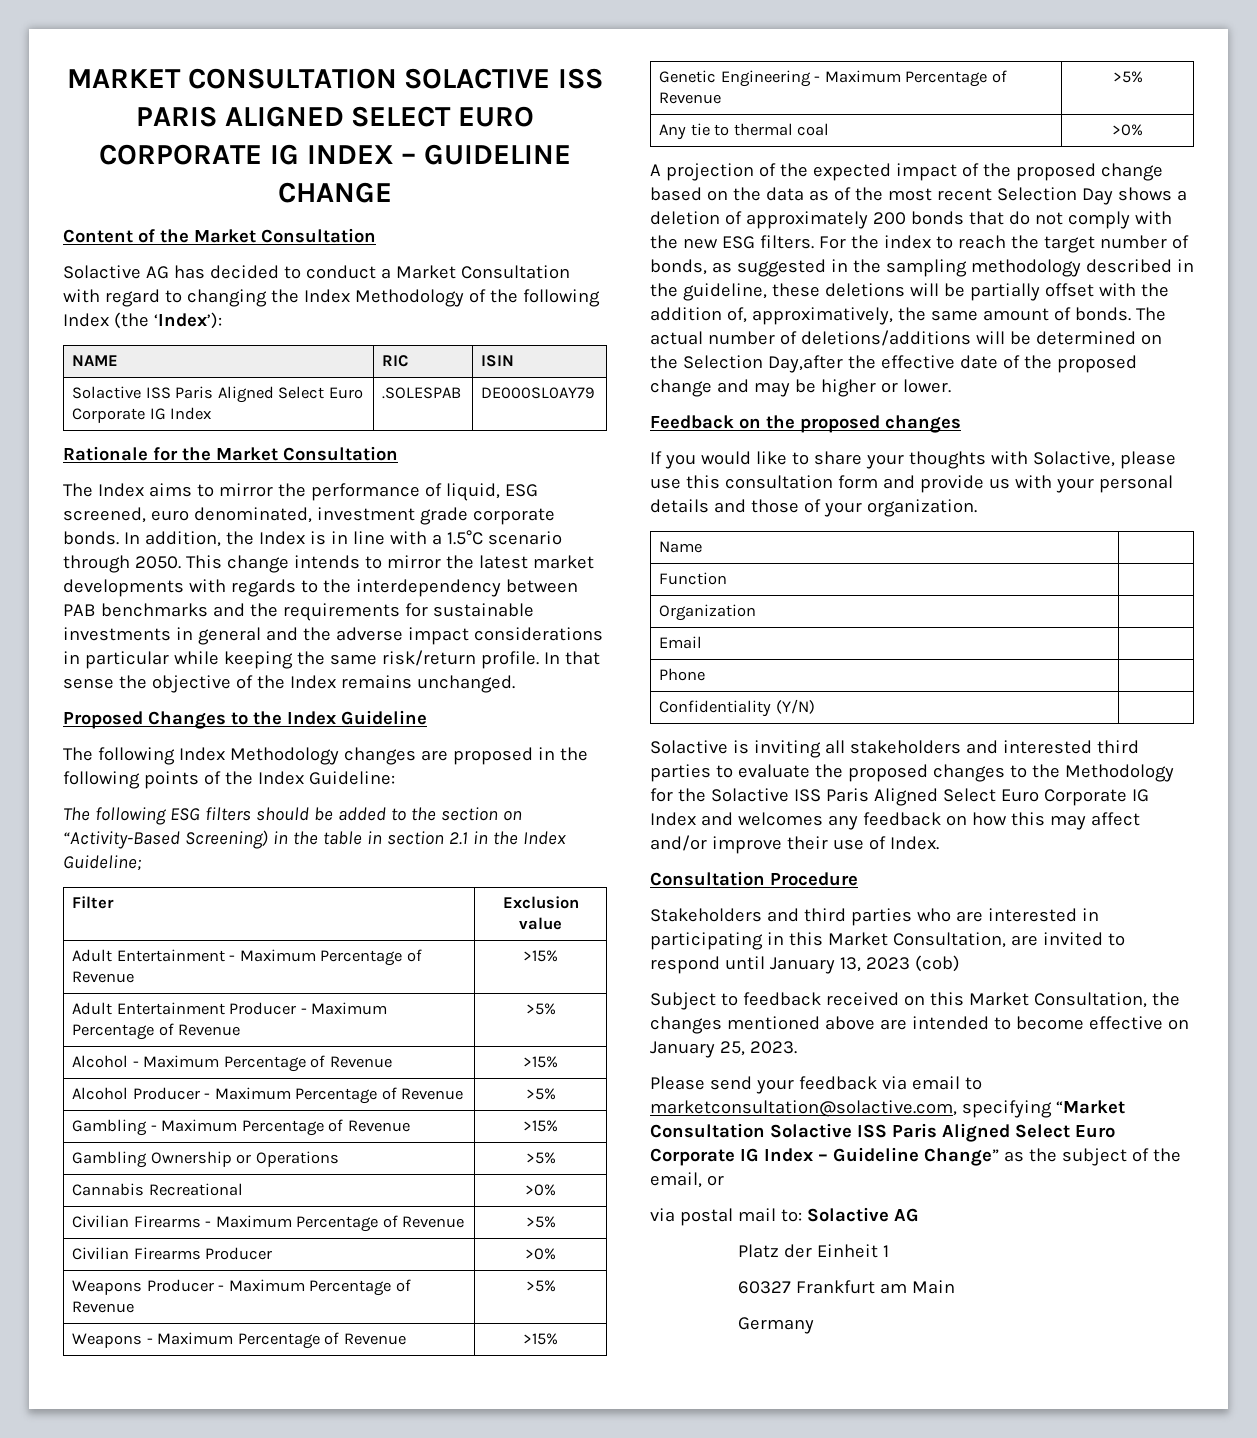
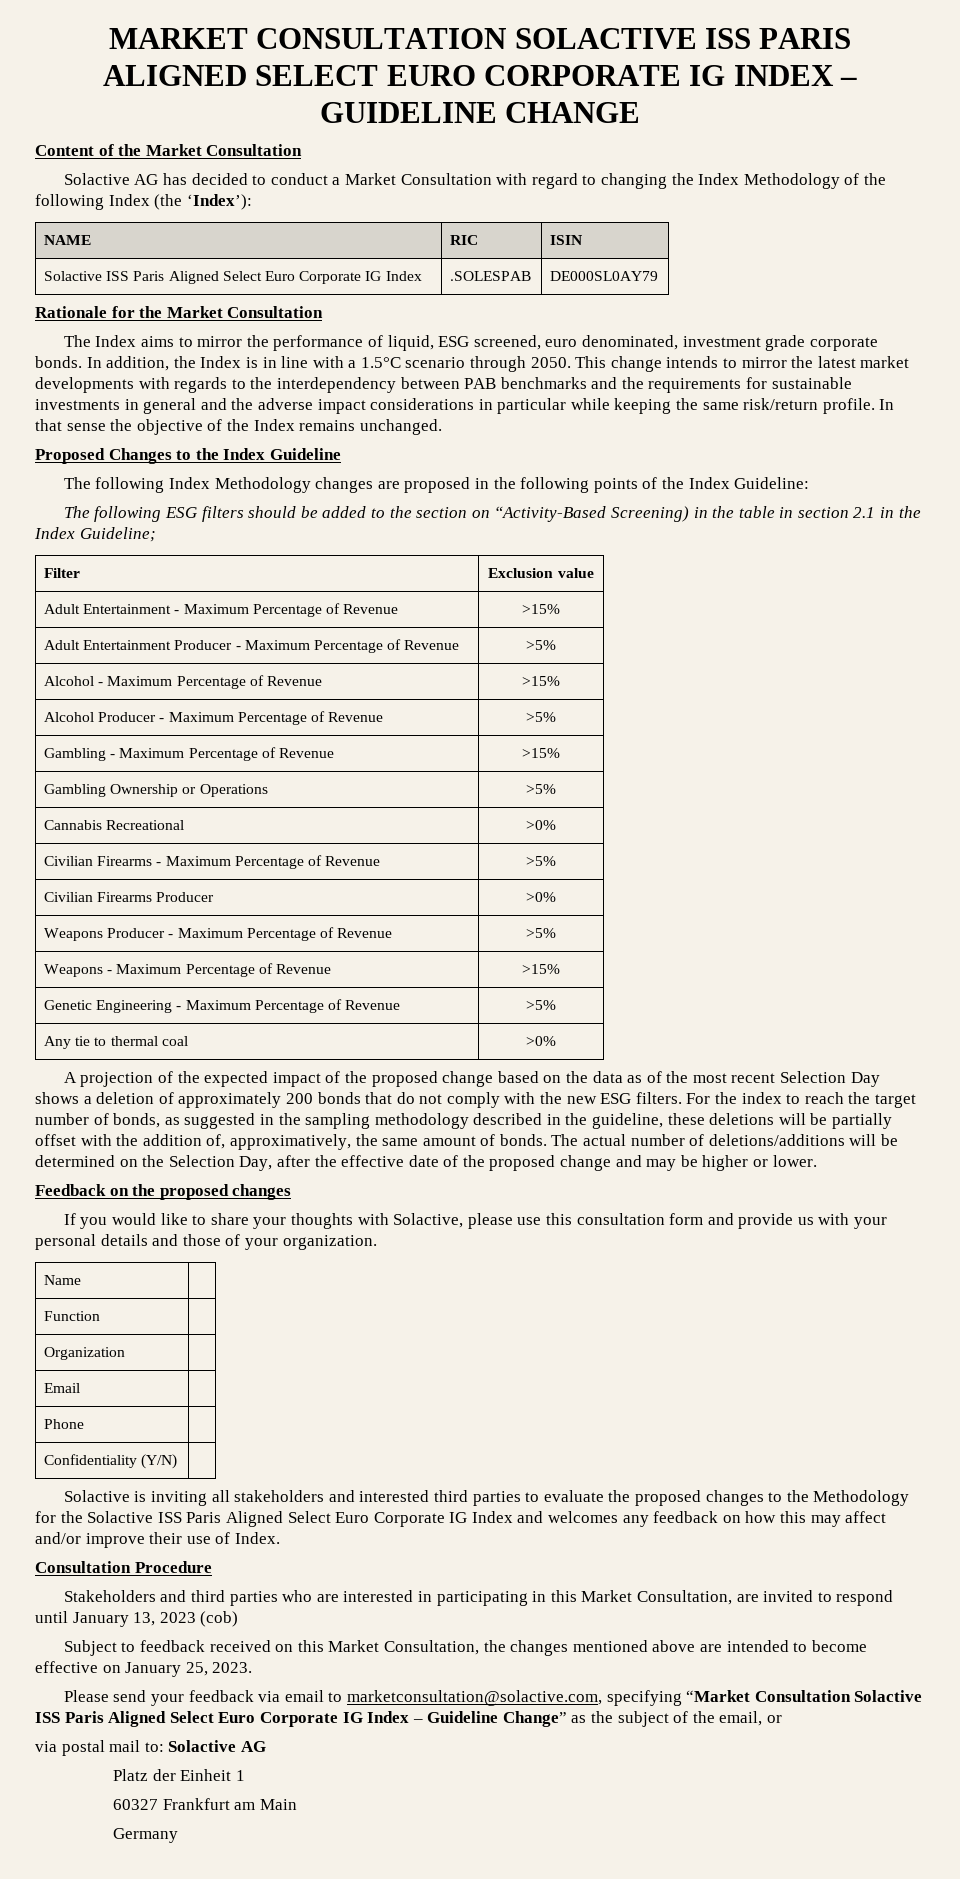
[767,355,843,373] Day,after -> [239,1155,310,1171] Day, after

